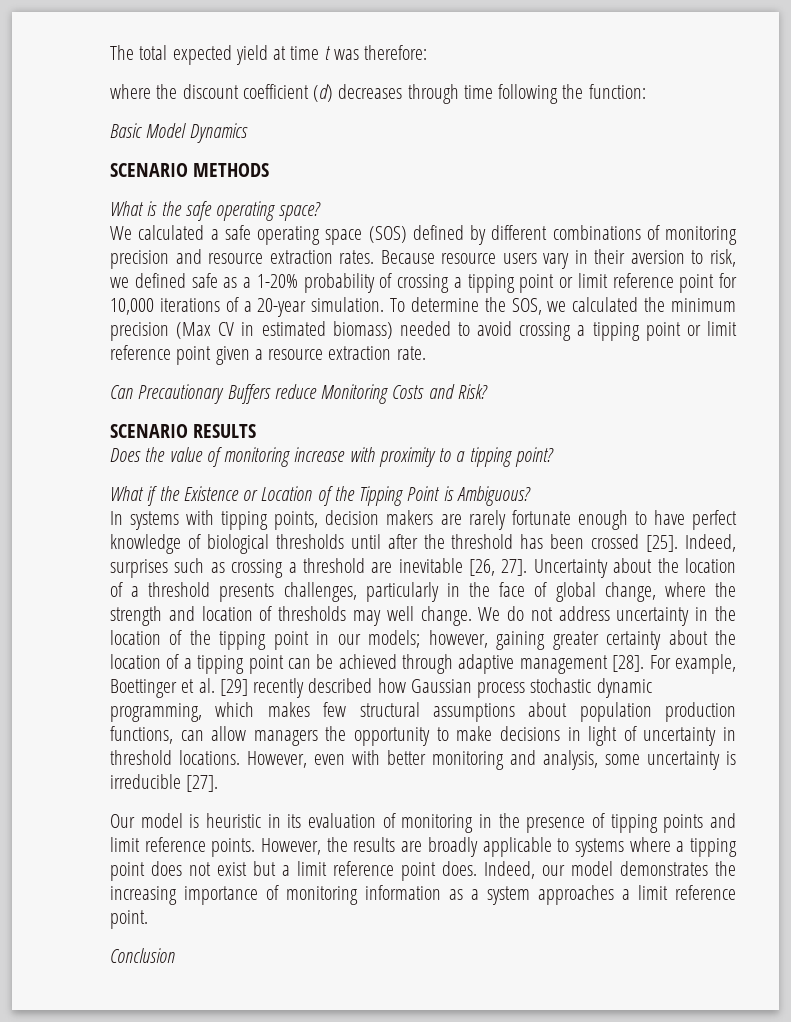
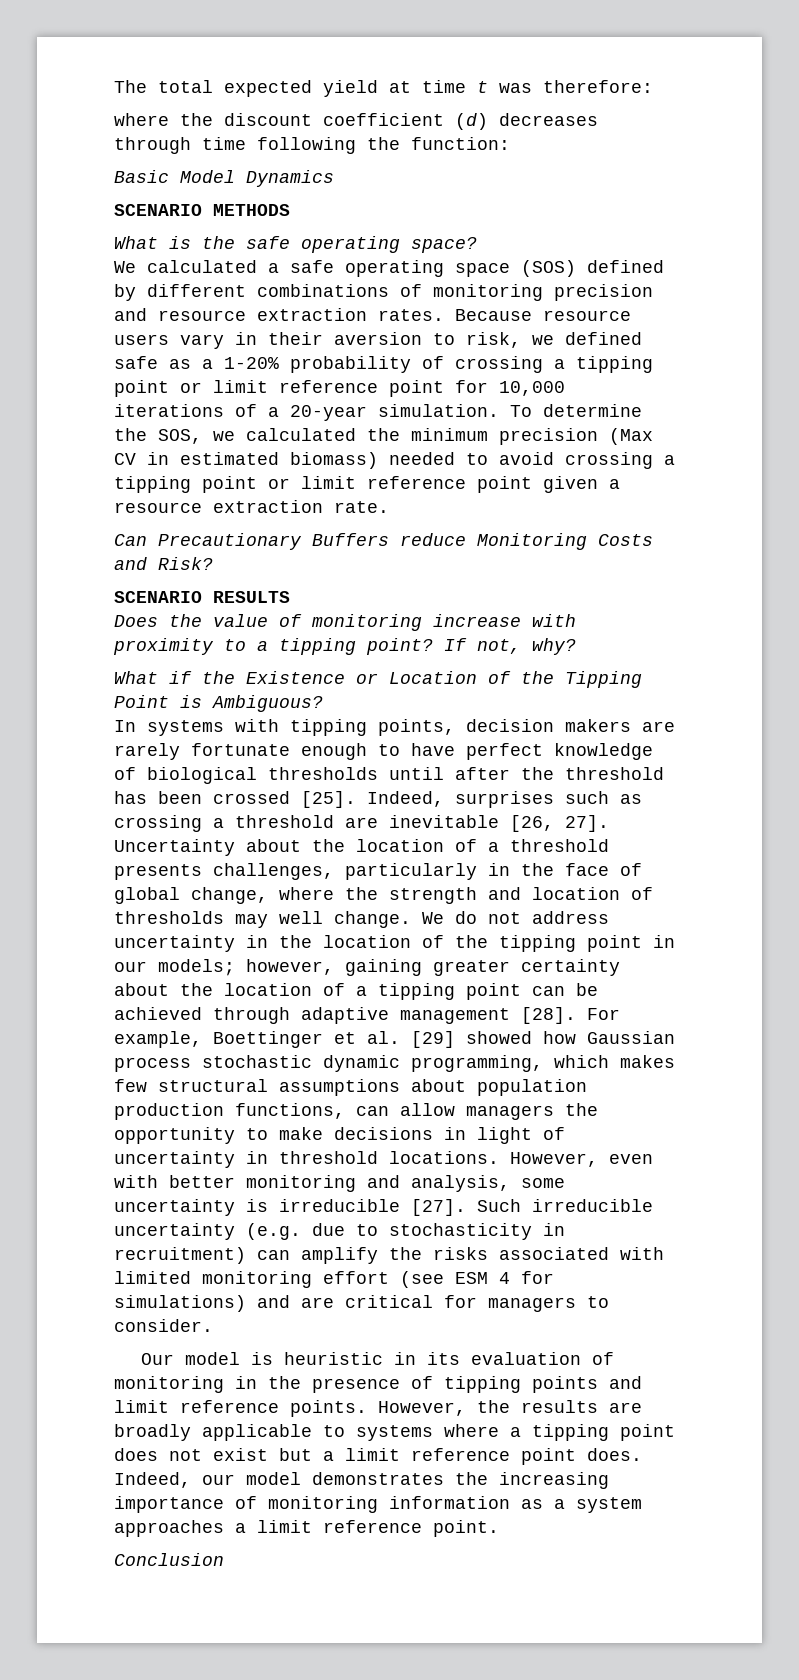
(554, 457) none -> [444,638,576,655] If not, why?
[253,678,373,698] recently described -> [466,1031,532,1044] showed
(219, 783) none -> [477,1199,653,1212] [114,1223,565,1240] [114,1247,664,1264] [114,1271,554,1288] [114,1295,609,1312] [114,1319,213,1332] Such irreducible uncertainty (e.g. due to stochasticity in recruitment) can amplify the risks associated with limited monitoring effort (see ESM 4 for simulations) and are critical for managers to consider.

